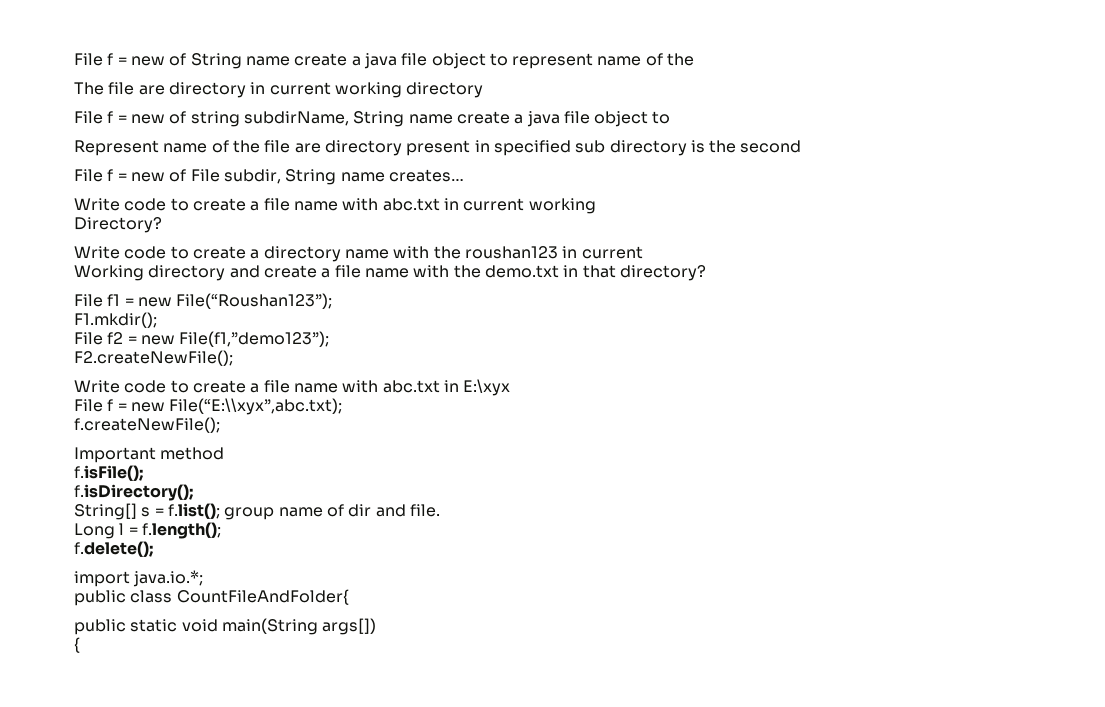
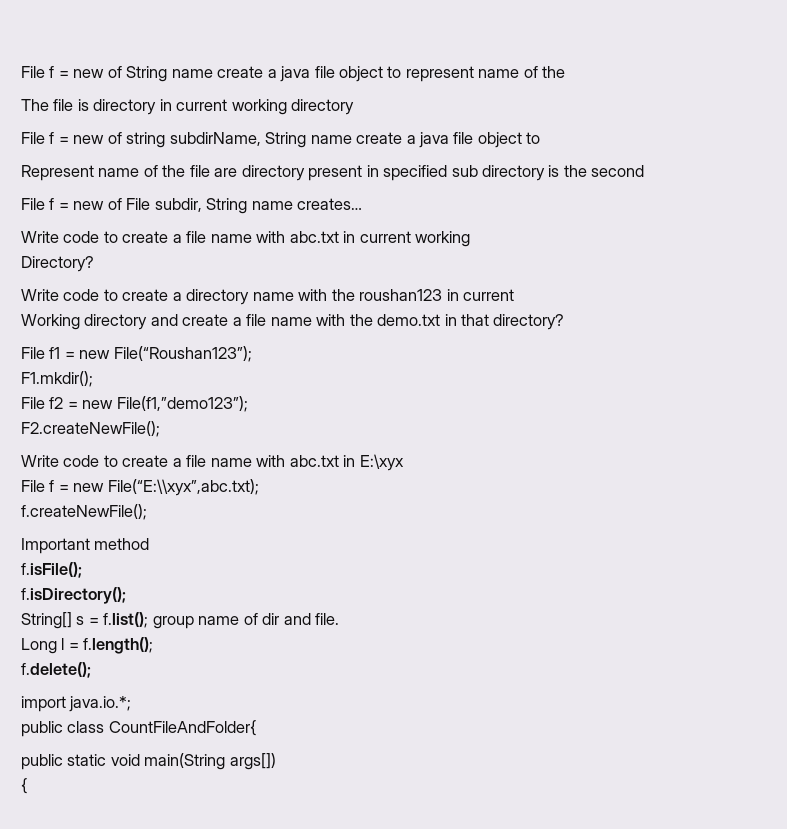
[138,85,165,95] are -> [77,99,89,111] is

